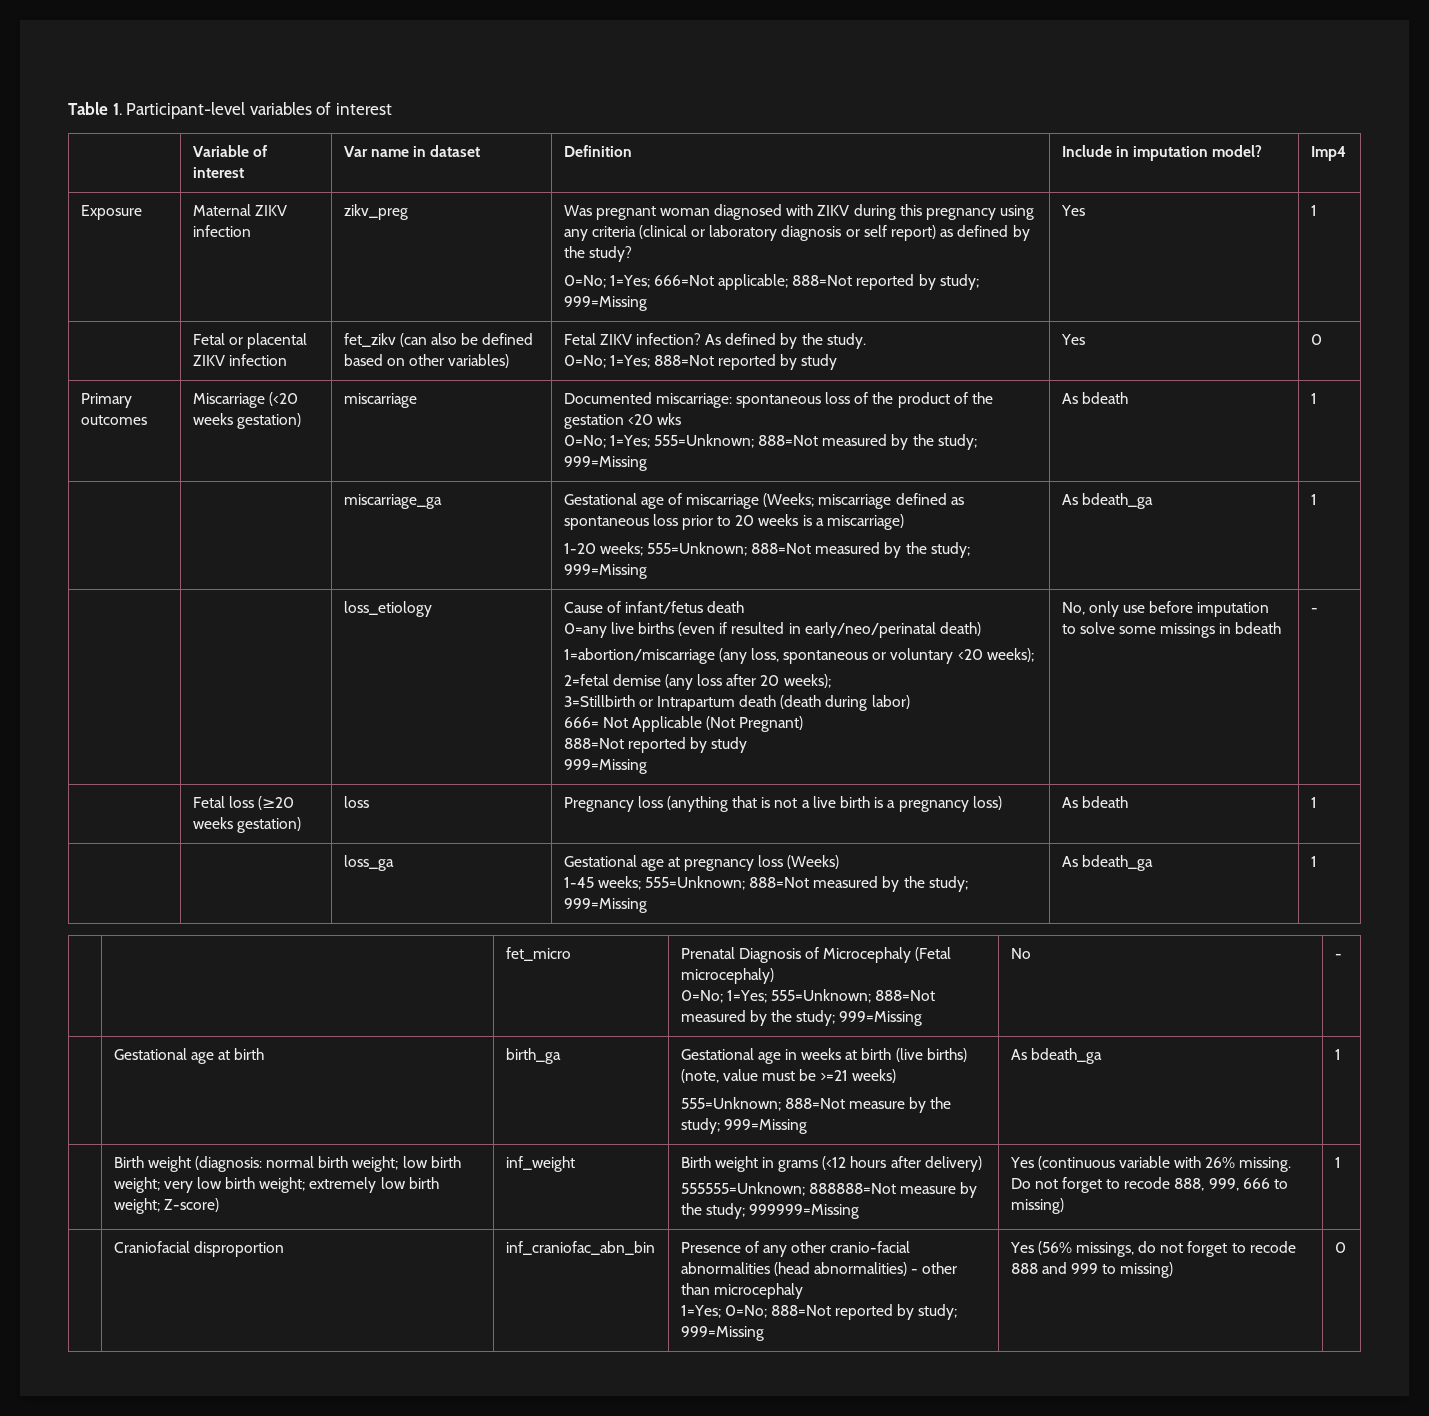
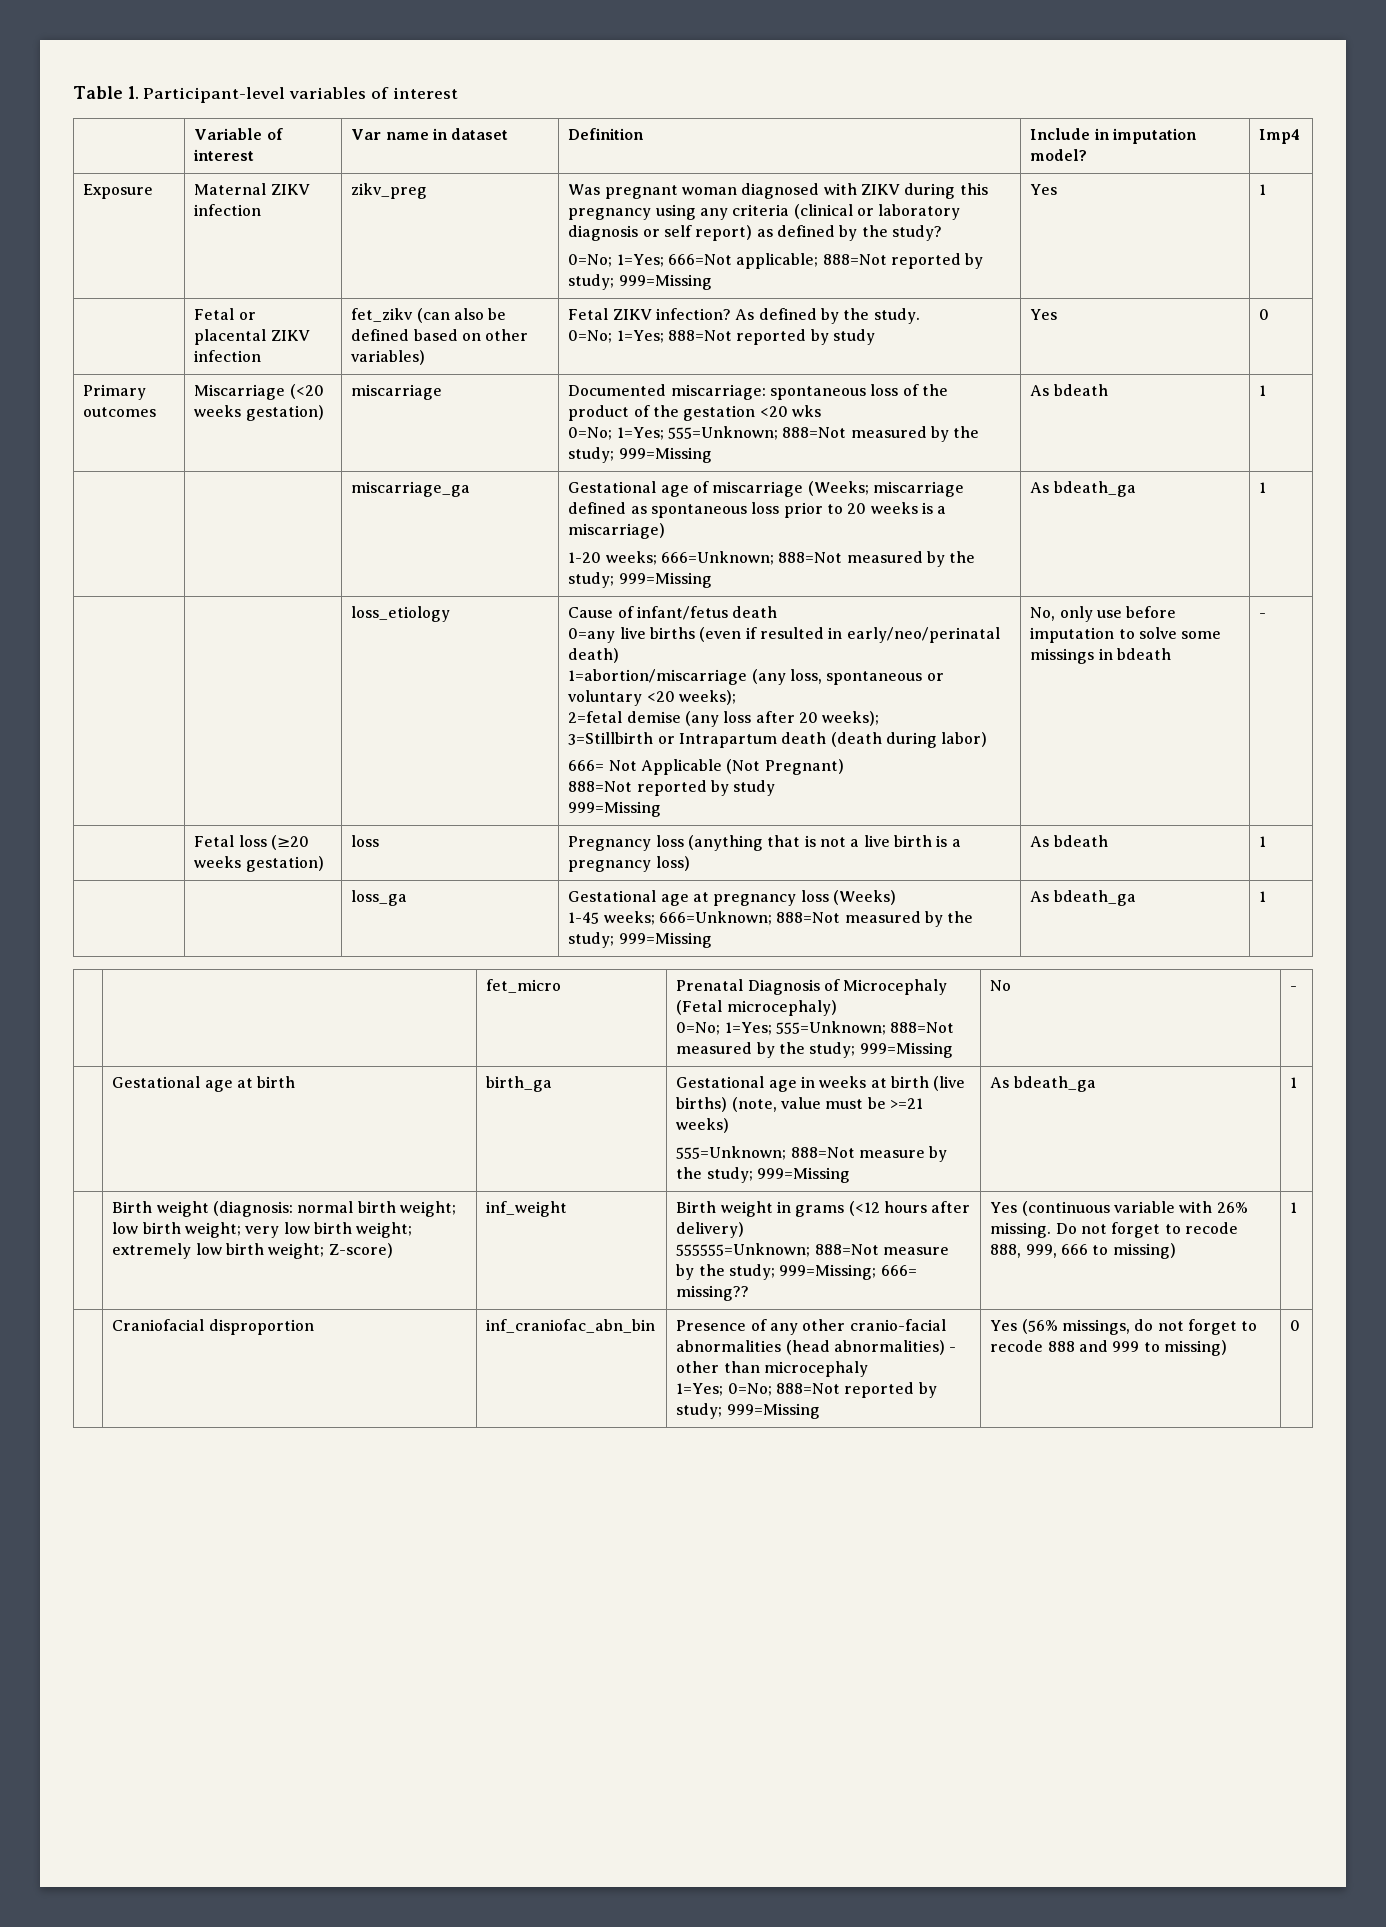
[646,542,747,556] 555=Unknown; -> [660,551,774,565] 666=Unknown;
[644,876,745,890] 555=Unknown; -> [658,911,772,925] 666=Unknown;
[808,1182,978,1198] [680,1203,859,1219] 888888=Not measure by the study; 999999=Missing -> [814,1244,949,1255] [676,1264,917,1280] [676,1285,750,1301] 888=Not measure by the study; 999=Missing; 666= missing??

